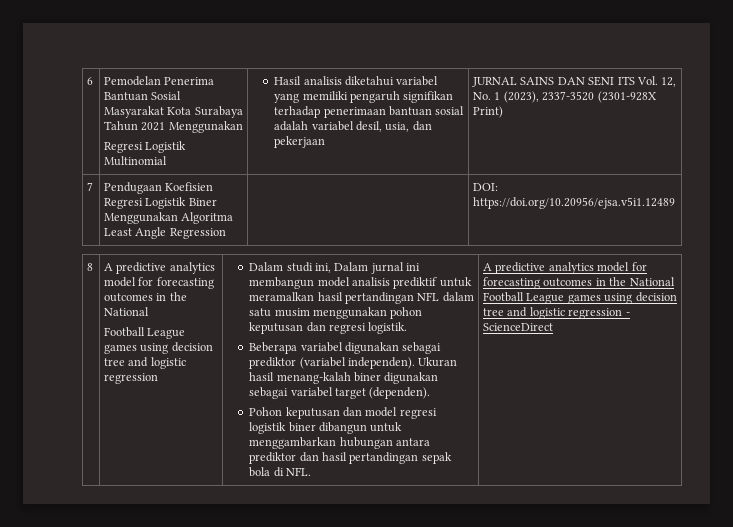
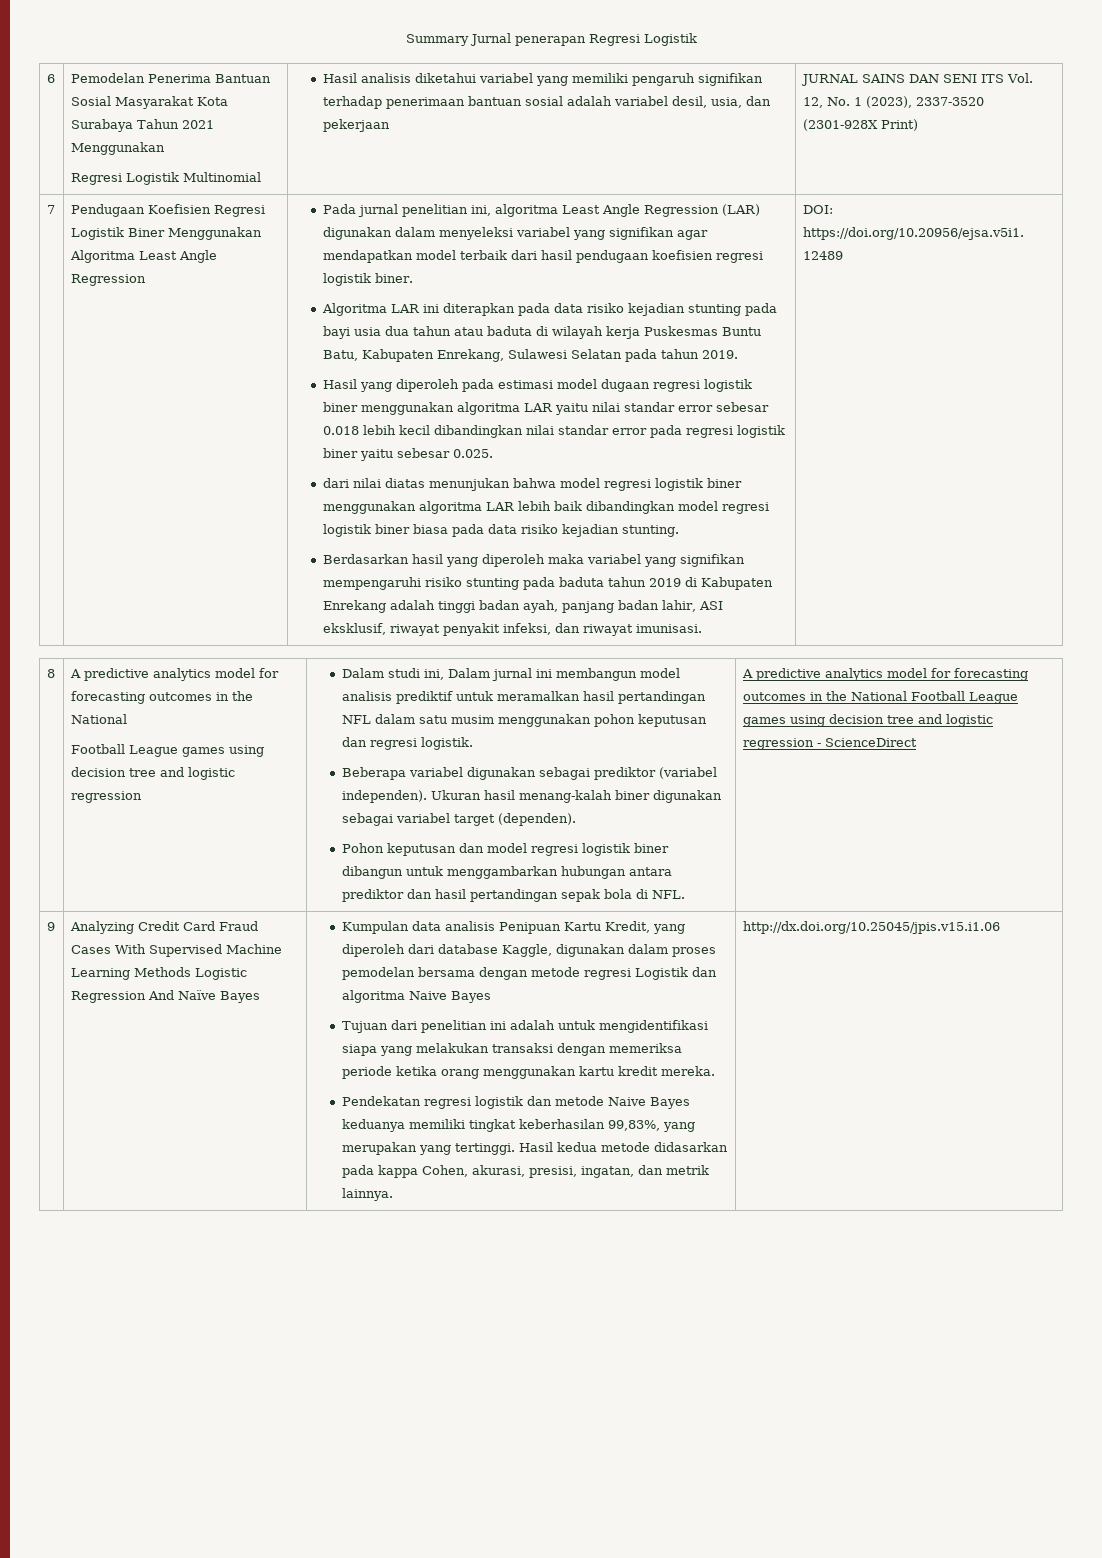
(87, 81) none -> [405,33,697,46] Summary Jurnal penerapan Regresi Logistik //
(226, 233) none -> [323,204,761,217] [323,227,709,240] [323,250,764,263] [323,273,414,286] [322,303,778,316] [323,326,762,339] [323,349,739,362] [323,379,753,392] [323,402,770,415] [323,425,786,438] [323,448,494,461] [323,478,743,491] [323,501,770,514] [323,524,680,537] [323,554,746,567] [323,577,774,590] [323,600,724,613] [323,623,703,636] Pada jurnal penelitian ini, algoritma Least Angle Regression (LAR) digunakan dalam menyeleksi variabel yang signifikan agar mendapatkan model terbaik dari hasil pendugaan koefisien regresi logistik biner. // Algoritma LAR ini diterapkan pada data risiko kejadian stunting pada bayi usia dua tahun atau baduta di wilayah kerja Puskesmas Buntu Batu, Kabupaten Enrekang, Sulawesi Selatan pada tahun 2019. // Hasil yang diperoleh pada estimasi model dugaan regresi logistik biner menggunakan algoritma LAR yaitu nilai standar error sebesar 0.018 lebih kecil dibandingkan nilai standar error pada regresi logistik biner yaitu sebesar 0.025. // dari nilai diatas menunjukan bahwa model regresi logistik biner menggunakan algoritma LAR lebih baik dibandingkan model regresi logistik biner biasa pada data risiko kejadian stunting. // Berdasarkan hasil yang diperoleh maka variabel yang signifikan mempengaruhi risiko stunting pada baduta tahun 2019 di Kabupaten Enrekang adalah tinggi badan ayah, panjang badan lahir, ASI eksklusif, riwayat penyakit infeksi, dan riwayat imunisasi.
(554, 327) none -> [46,922,55,931] [69,921,258,934] [70,944,282,957] [70,967,247,980] [70,990,260,1003] [342,921,686,934] [342,944,717,957] [342,967,718,980] [342,990,492,1003] [342,1020,709,1033] [342,1043,683,1056] [342,1066,716,1079] [342,1096,691,1109] [342,1119,696,1132] [342,1142,729,1155] [342,1165,710,1178] [342,1188,394,1201] [742,921,1000,934] // 9 | Analyzing Credit Card Fraud Cases With Supervised Machine Learning Methods Logistic Regression And Naïve Bayes | Kumpulan data analisis Penipuan Kartu Kredit, yang diperoleh dari database Kaggle, digunakan dalam proses pemodelan bersama dengan metode regresi Logistik dan algoritma Naive Bayes // Tujuan dari penelitian ini adalah untuk mengidentifikasi siapa yang melakukan transaksi dengan memeriksa periode ketika orang menggunakan kartu kredit mereka. // Pendekatan regresi logistik dan metode Naive Bayes keduanya memiliki tingkat keberhasilan 99,83%, yang merupakan yang tertinggi. Hasil kedua metode didasarkan pada kappa Cohen, akurasi, presisi, ingatan, dan metrik lainnya. | http://dx.doi.org/10.25045/jpis.v15.i1.06

